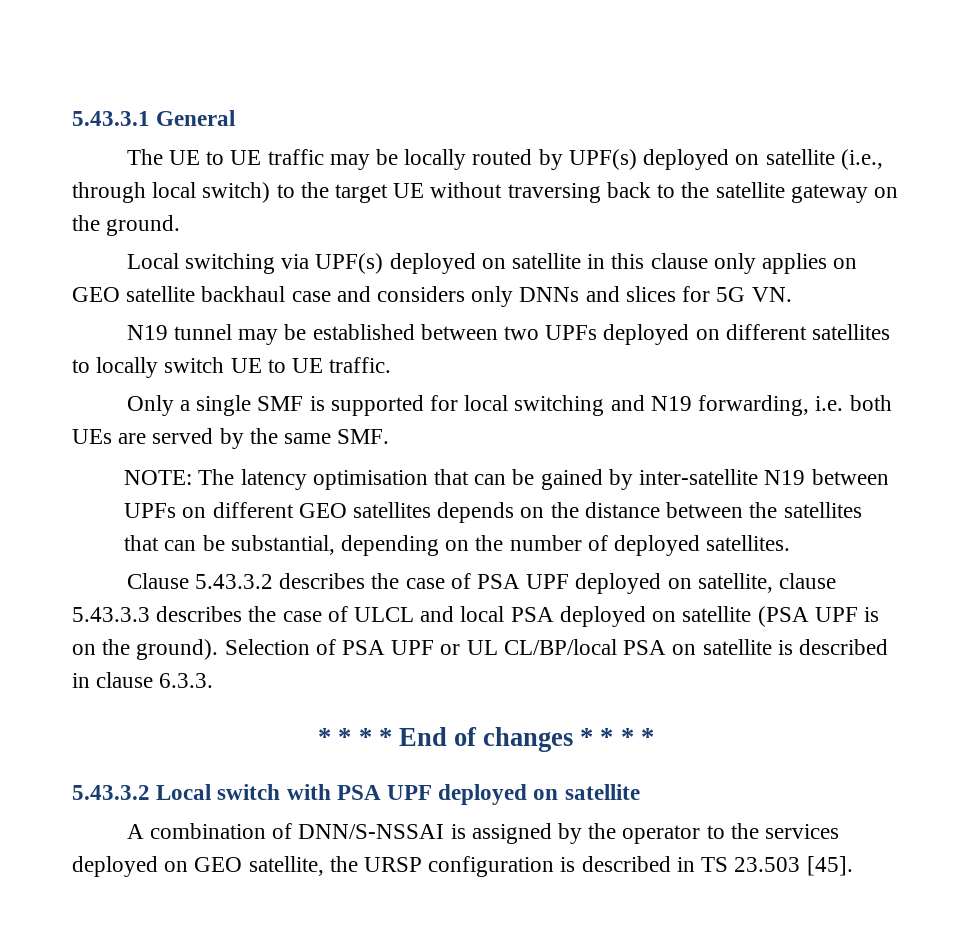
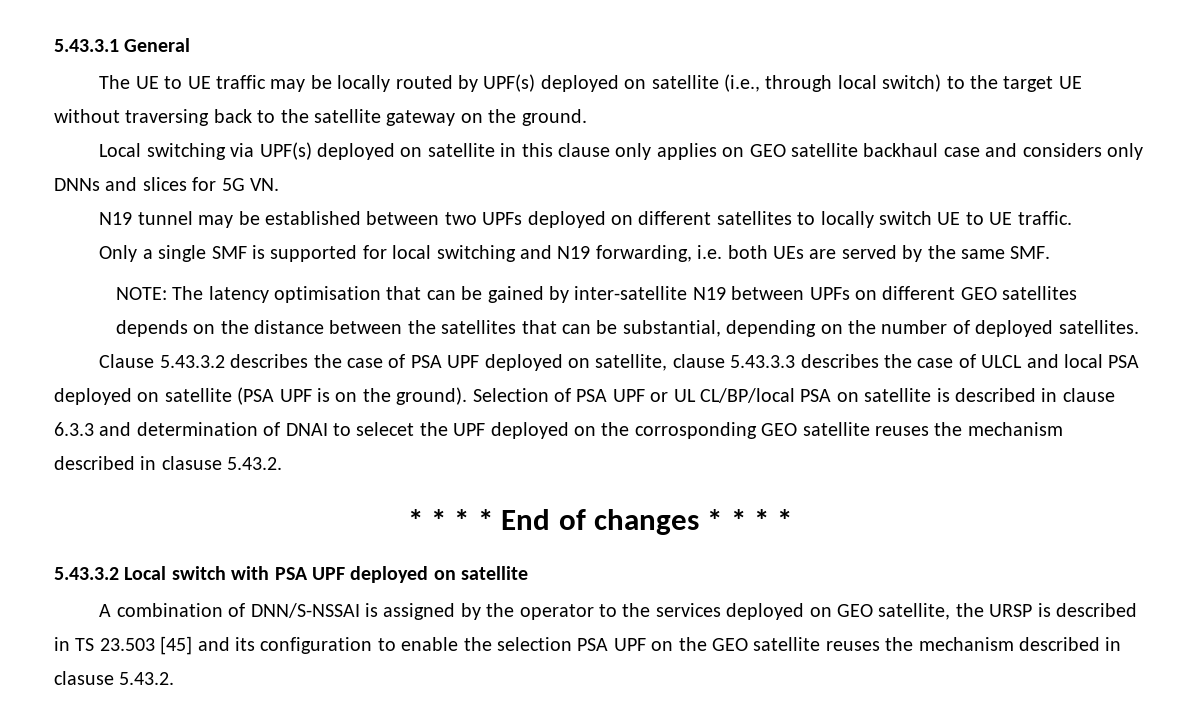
[159,673,214,688] 6.3.3. -> [54,422,1063,439] [54,456,283,470] 6.3.3 and determination of DNAI to selecet the UPF deployed on the corrosponding GEO satellite reuses the mechanism described in clasuse 5.43.2.
[428,856,555,877] configuration -> (1033, 610) none
[806,856,853,876] [45]. -> [160,636,1122,655] [54,671,175,685] [45] and its configuration to enable the selection PSA UPF on the GEO satellite reuses the mechanism described in clasuse 5.43.2.

